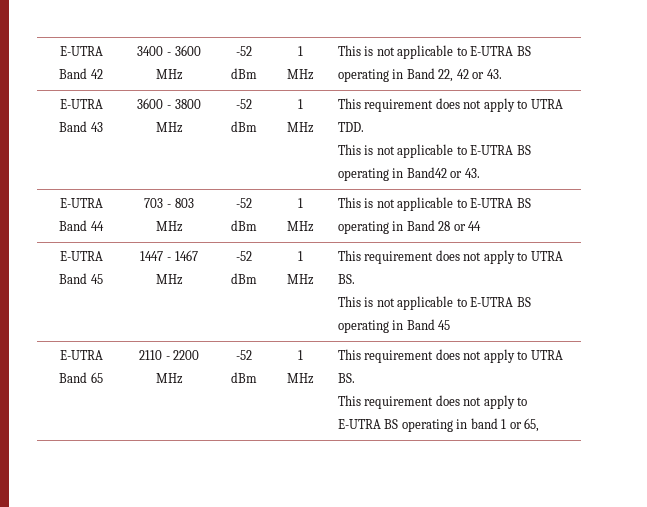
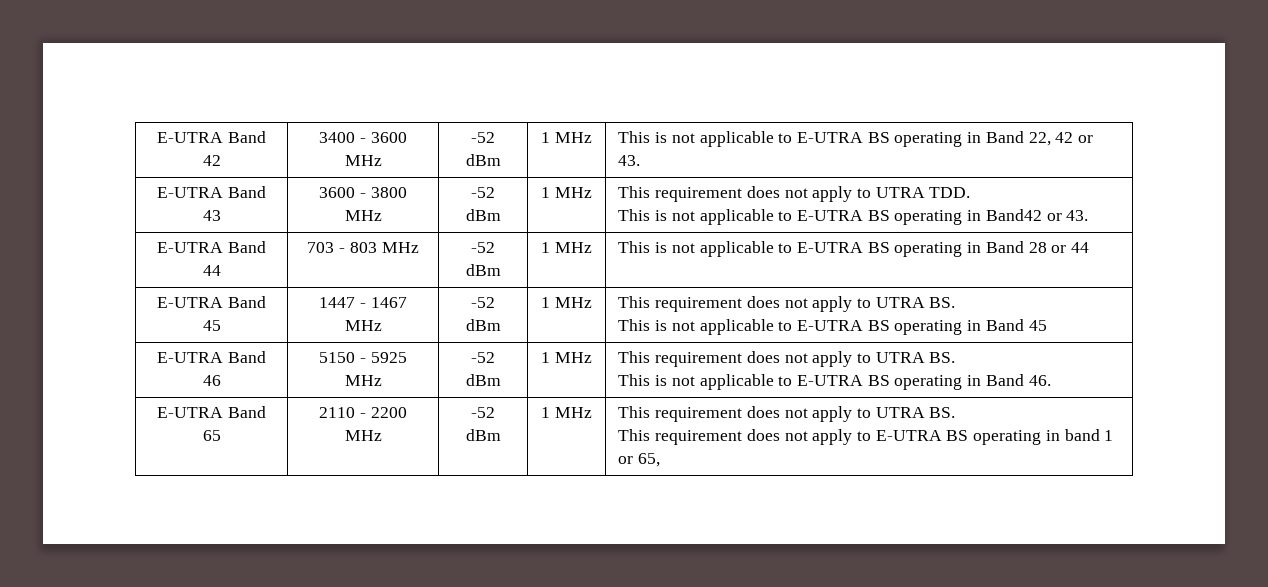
(451, 325) none -> [157,351,266,363] [202,375,221,386] [319,352,407,363] [344,375,382,386] [471,352,495,363] [465,374,501,386] [541,352,592,363] [618,351,956,367] [618,374,1051,390] // E-UTRA Band 46 | 5150 - 5925 MHz | -52 dBm | 1 MHz | This requirement does not apply to UTRA BS. // This is not applicable to E-UTRA BS operating in Band 46.

